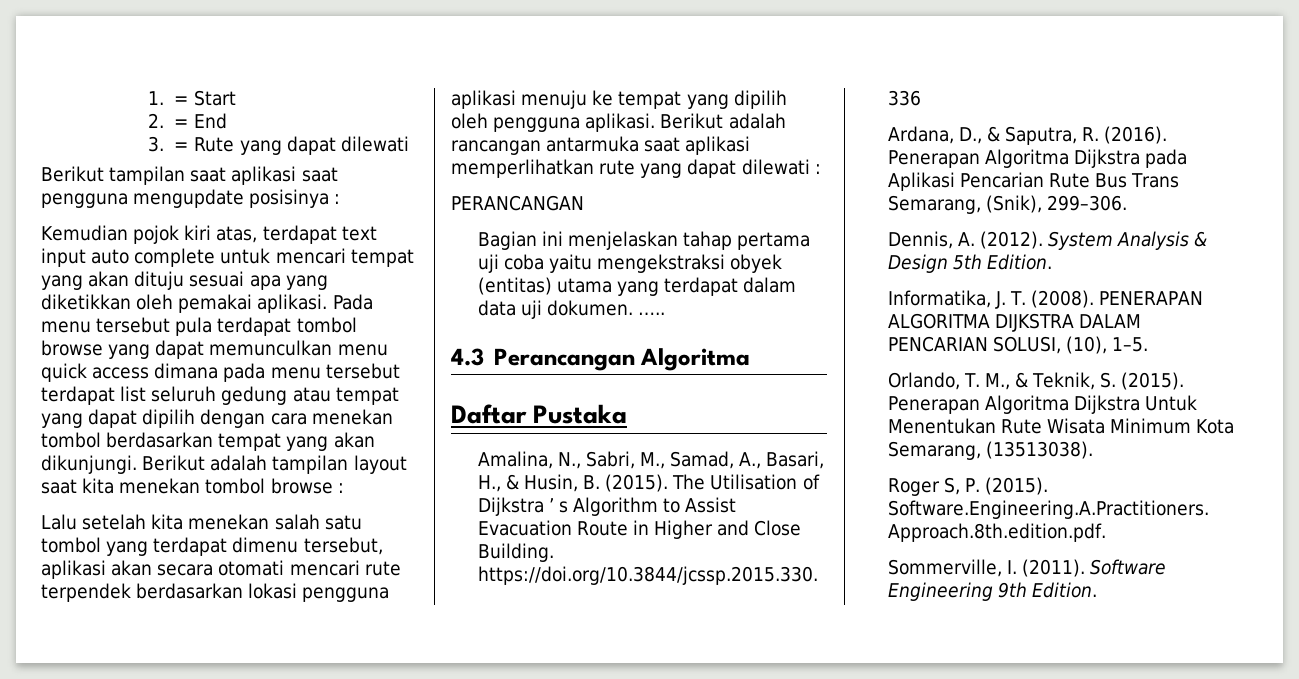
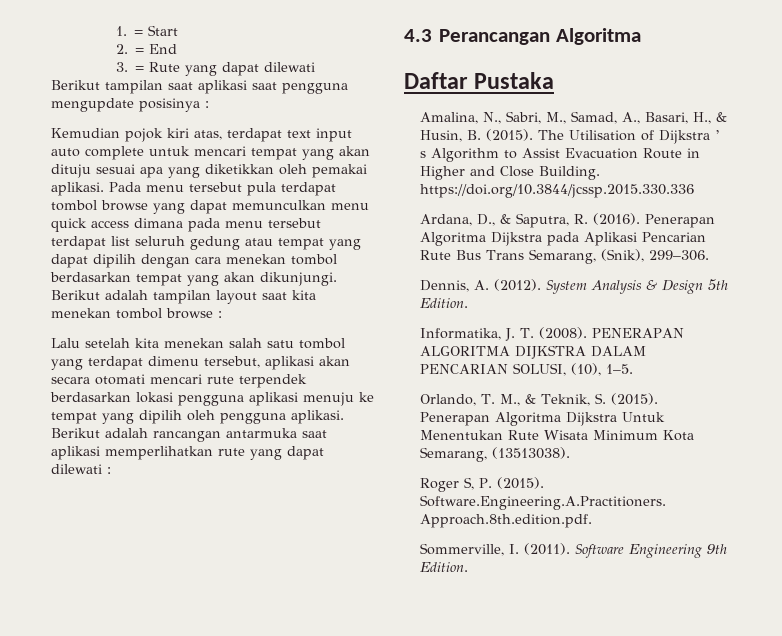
[451,195,584,211] [477,231,811,250] [477,254,783,273] [477,277,797,296] [477,300,666,319] // PERANCANGAN // Bagian ini menjelaskan tahap pertama uji coba yaitu mengekstraksi obyek (entitas) utama yang terdapat dalam data uji dokumen. ….. -> (111, 470) none

